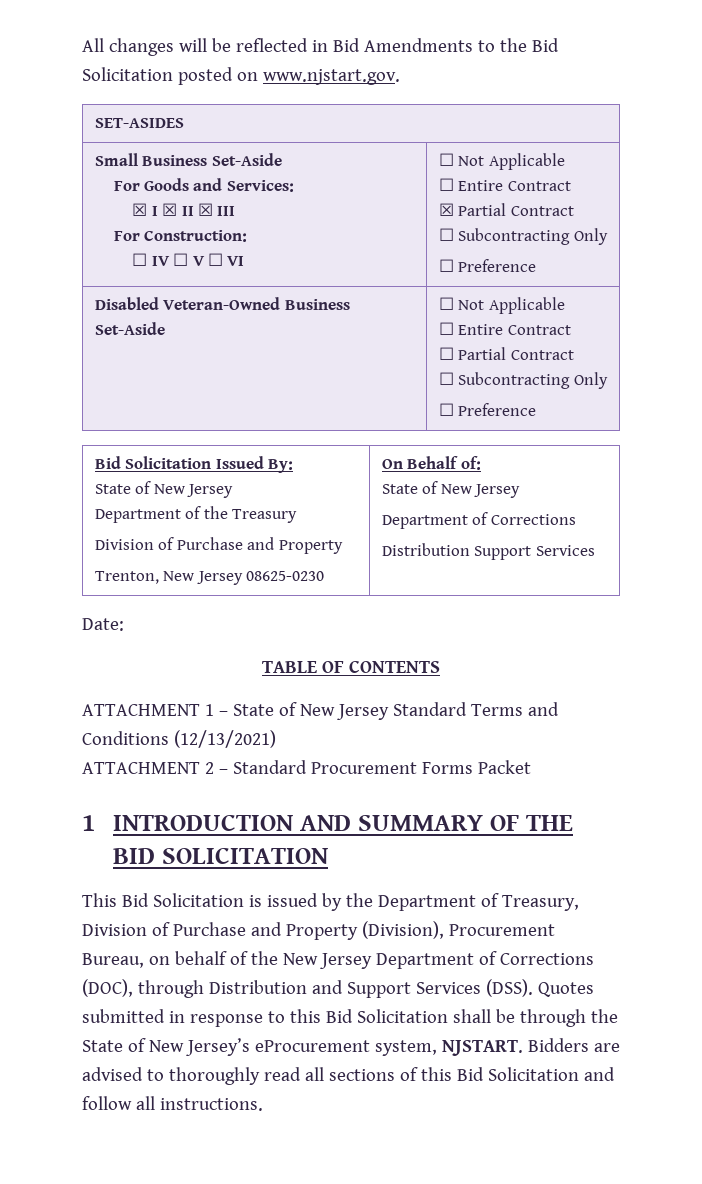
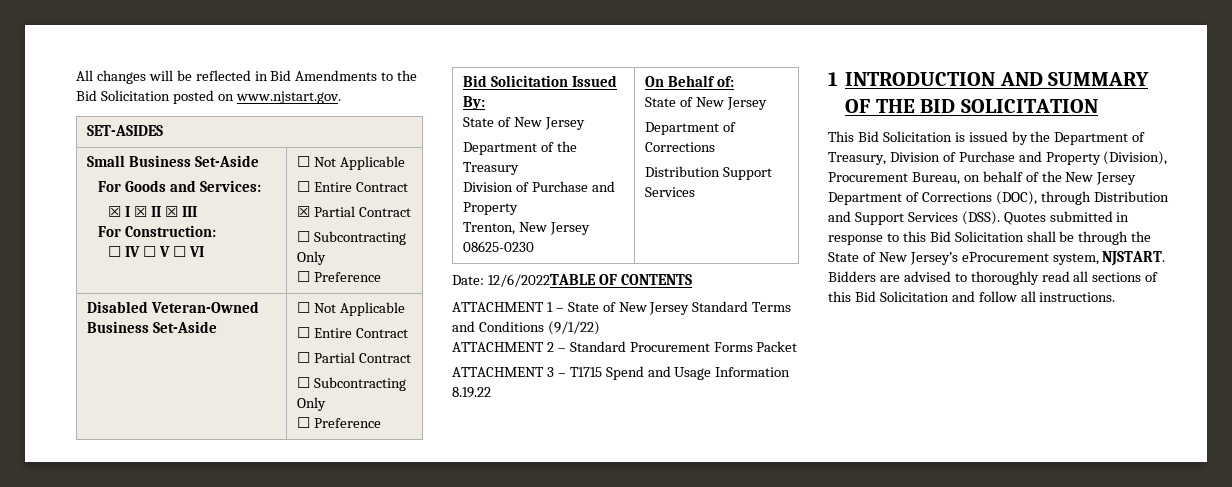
[262,661,318,673] // TABLE -> [487,274,596,287] 12/6/2022TABLE
[173,730,276,748] (12/13/2021) -> [547,321,600,335] (9/1/22)
(531, 767) none -> [452,366,791,380] [452,387,491,398] // ATTACHMENT 3 – T1715 Spend and Usage Information 8.19.22

